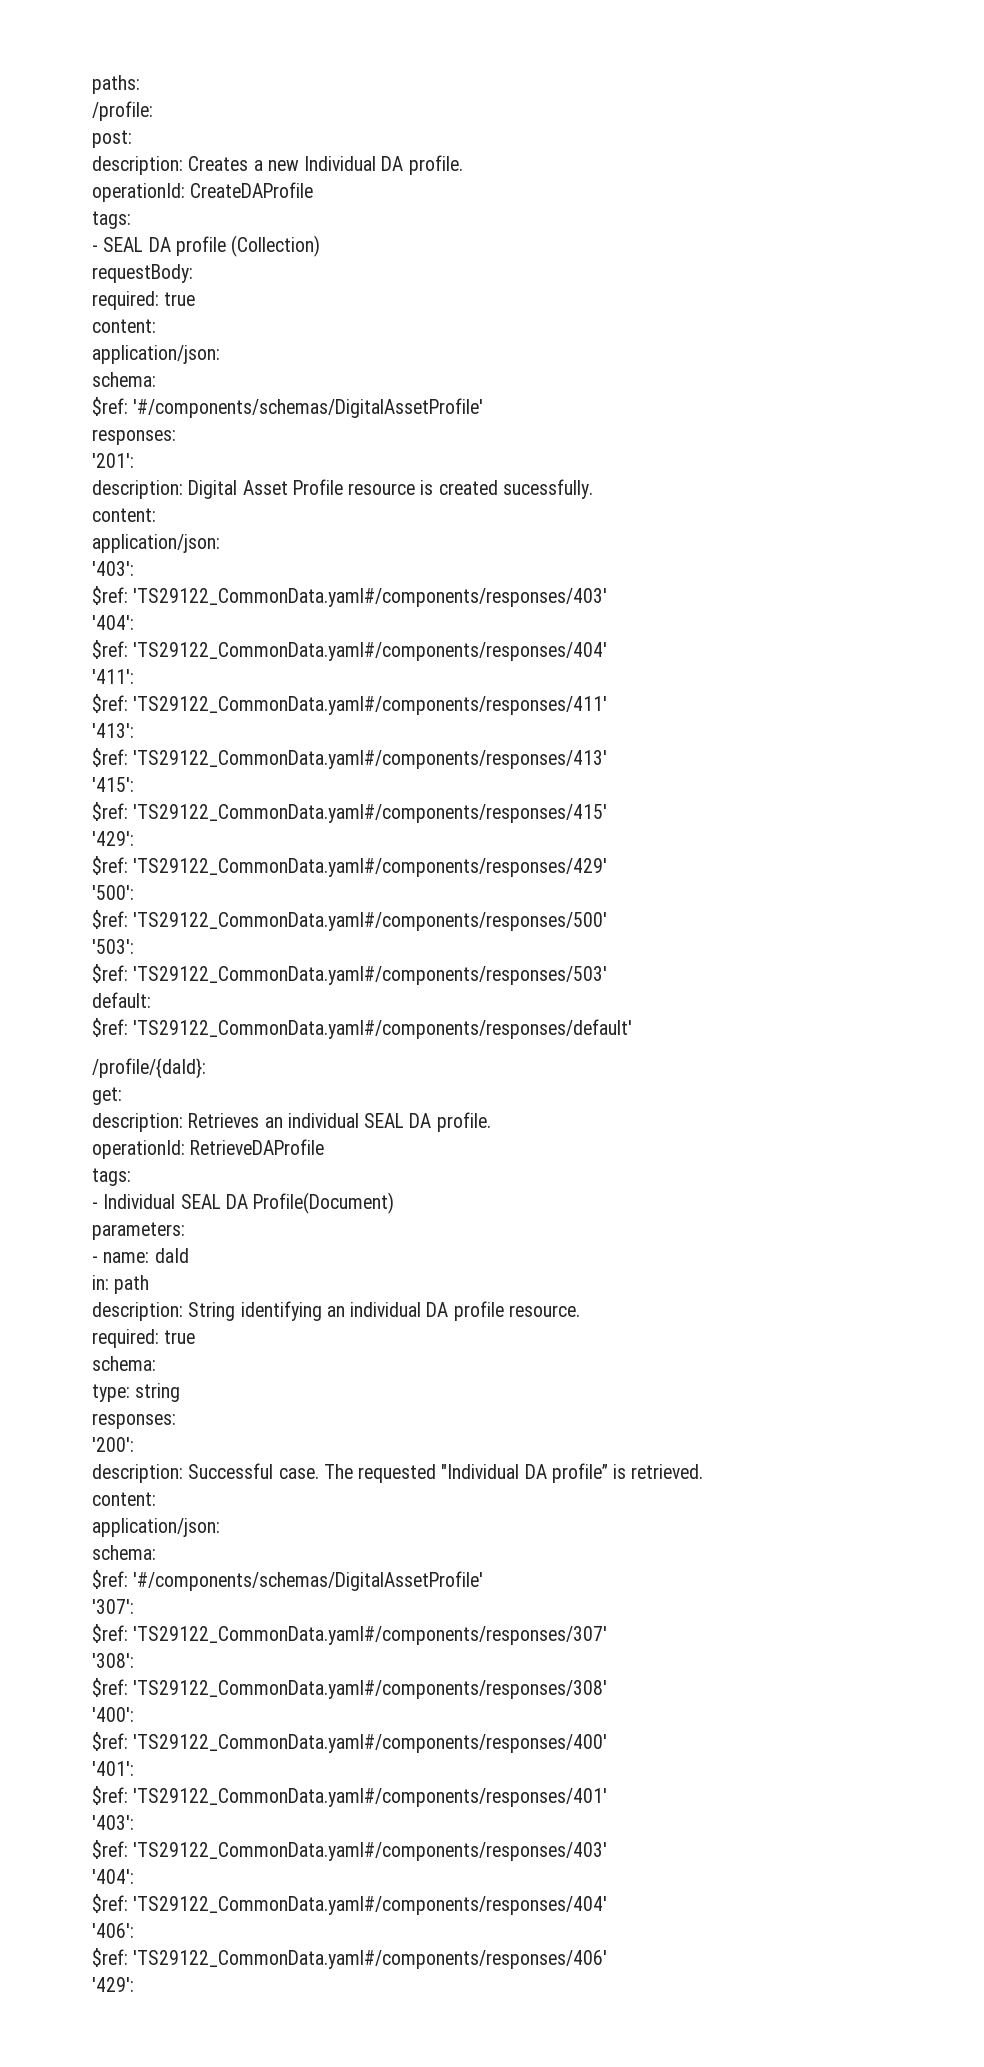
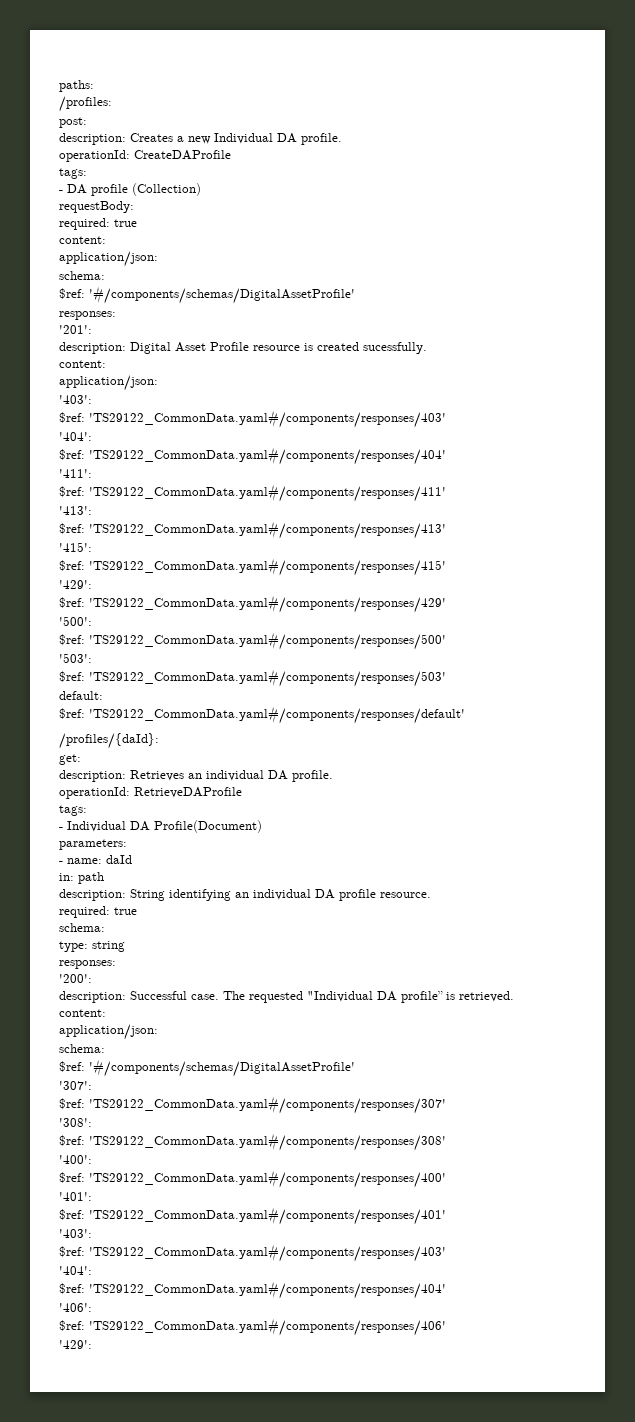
[92,101,153,121] /profile: -> [59,96,112,112] /profiles:
[103,237,144,252] SEAL -> (63, 191) none
[92,1058,206,1079] /profile/{daId}: -> [59,733,159,749] /profiles/{daId}:
[364,1113,405,1128] SEAL -> (264, 775) none
[180,1194,221,1209] SEAL -> (126, 826) none

